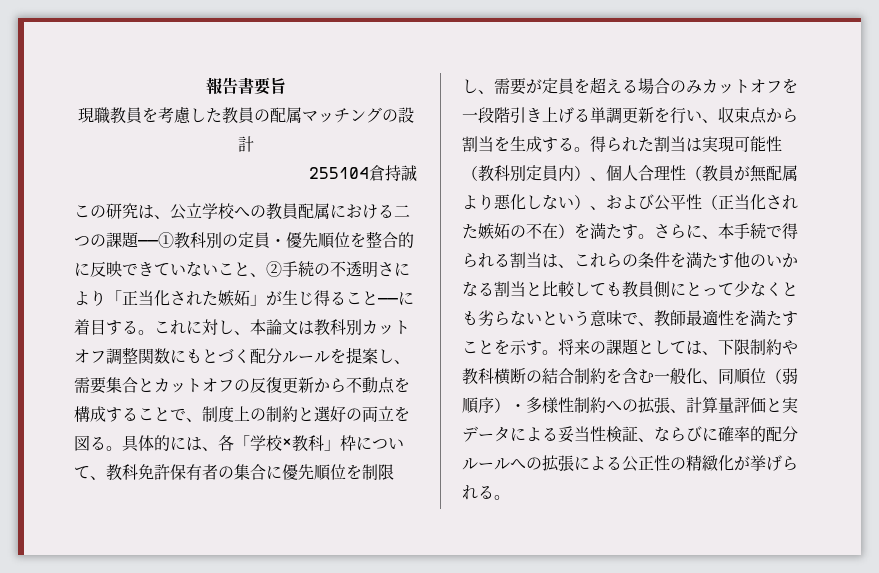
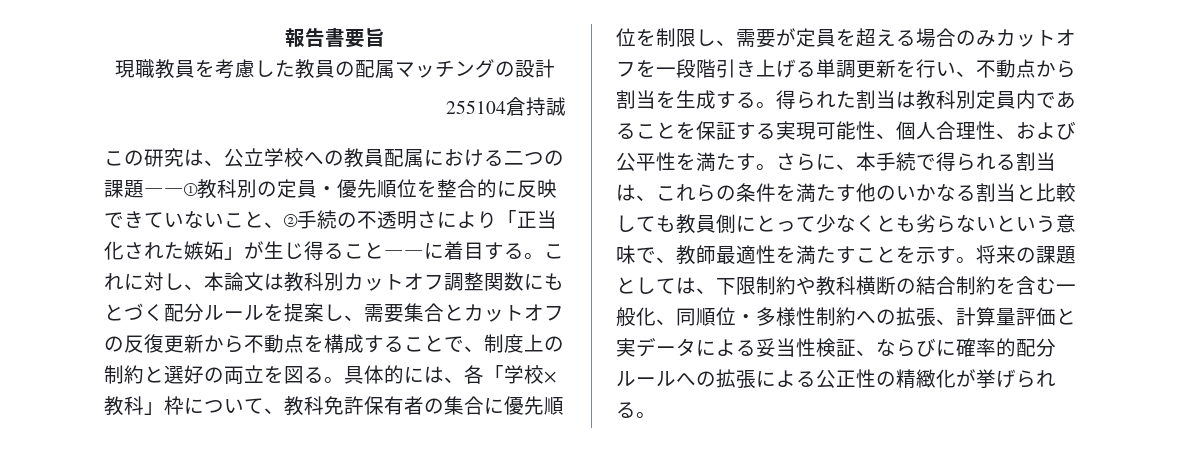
[718,107,750,123] 収束 -> [976,59,1016,78] 不動
[702,136,782,152] [462,165,798,182] [462,194,798,211] [462,223,574,239] 実現可能性（教科別定員内）、個人合理性（教員が無配属より悪化しない）、および公平性（正当化された嫉妬の不在） -> [916,90,1076,110] [616,121,1076,140] [616,152,676,171] 教科別定員内であることを保証する実現可能性、個人合理性、および公平性
[766,368,798,384] [462,397,510,414] （弱順序） -> (736, 316) none

